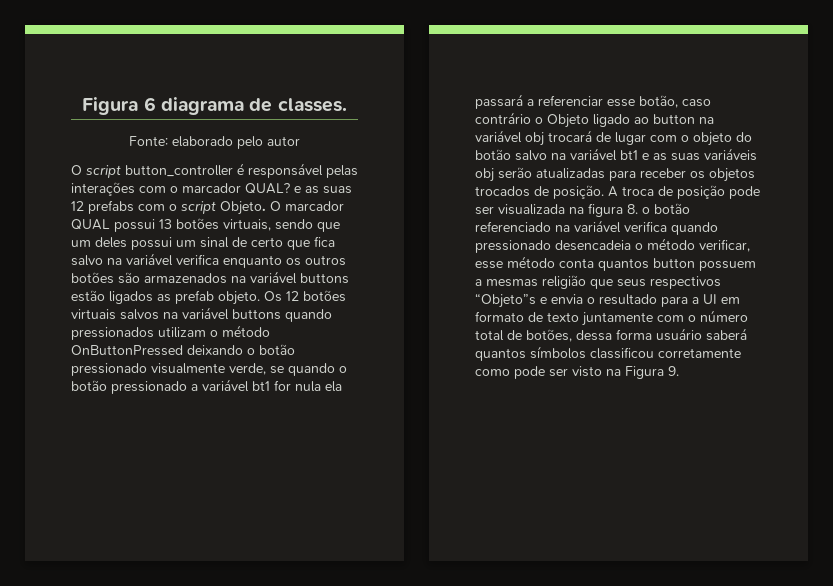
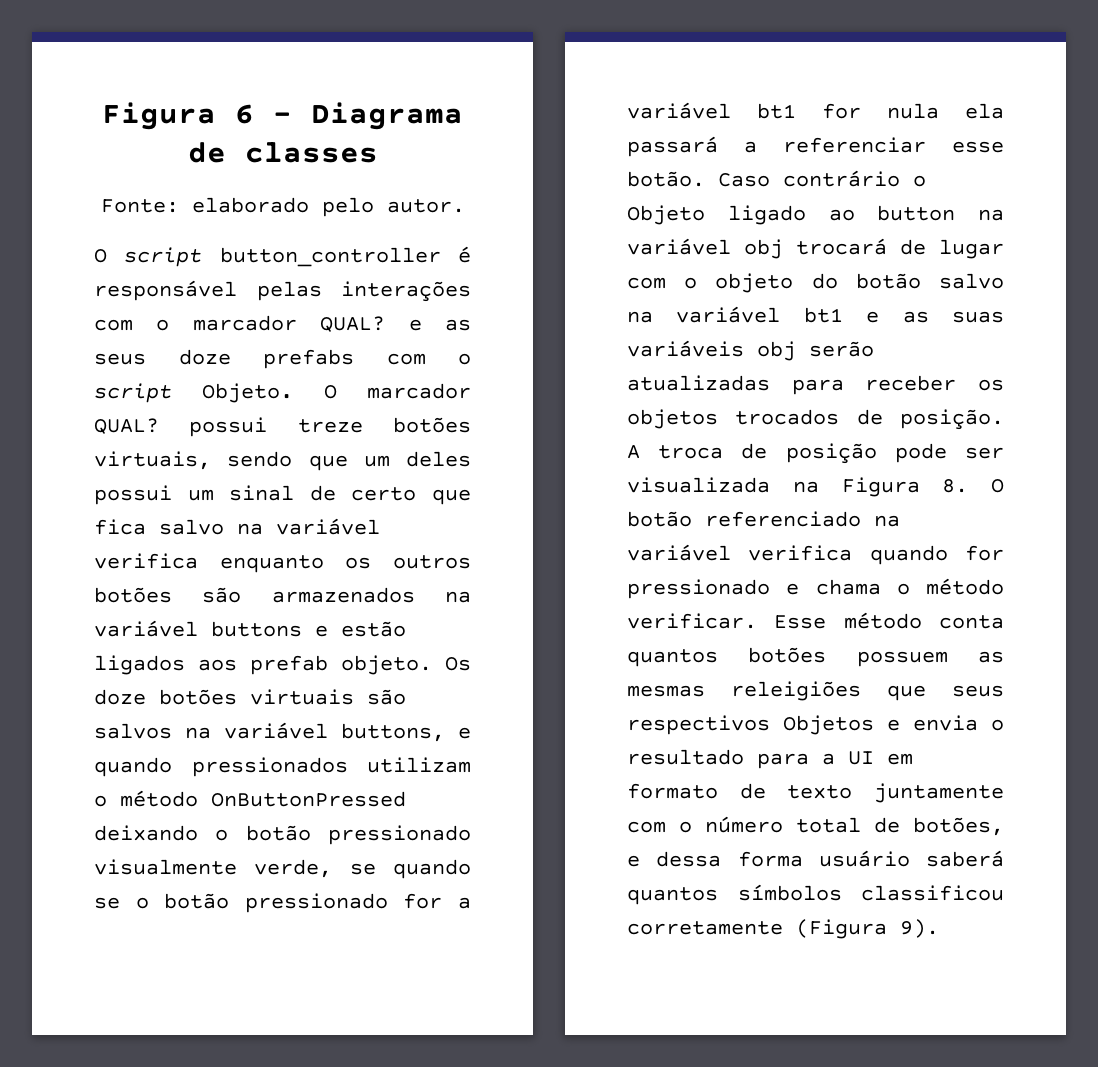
[161,97,347,115] diagrama de classes. -> [273,102,463,130] [187,142,378,163] - Diagrama de classes
[267,136,300,146] autor -> [386,199,465,213] autor.
[323,186,352,194] [71,201,84,211] suas 12 -> [94,349,231,365] seus doze
[71,219,172,232] QUAL possui 13 -> [94,417,363,437] QUAL? possui treze
(349, 278) none -> [315,625,328,637] e
[157,294,171,302] as -> [198,659,237,671] aos
[286,291,299,301] 12 -> [94,689,146,705] doze
(116, 314) none -> [367,689,406,705] são
[232,309,281,320] buttons -> [341,723,471,742] buttons, e
[339,366,347,373] [71,380,187,394] o botão pressionado -> [94,893,443,913] se o botão pressionado for
[639,95,711,108] botão, caso -> [627,171,770,187] botão. Caso
[588,203,650,217] figura 8. o -> [841,477,1004,497] Figura 8. O
[475,238,750,253] [475,256,756,271] [475,275,586,289] pressionado desencadeia o método verificar, esse método conta quantos button possuem a mesmas religião -> [965,545,1004,561] [627,578,1004,599] [627,612,1004,629] [627,647,1004,667] [627,681,861,701] for pressionado e chama o método verificar. Esse método conta quantos botões possuem as mesmas releigiões
[475,293,536,308] “Objeto”s -> [783,715,874,735] Objetos
(572, 335) none -> [627,855,640,867] e
[475,366,679,379] como pode ser visto na Figura 9. -> [796,919,939,939] (Figura 9).

